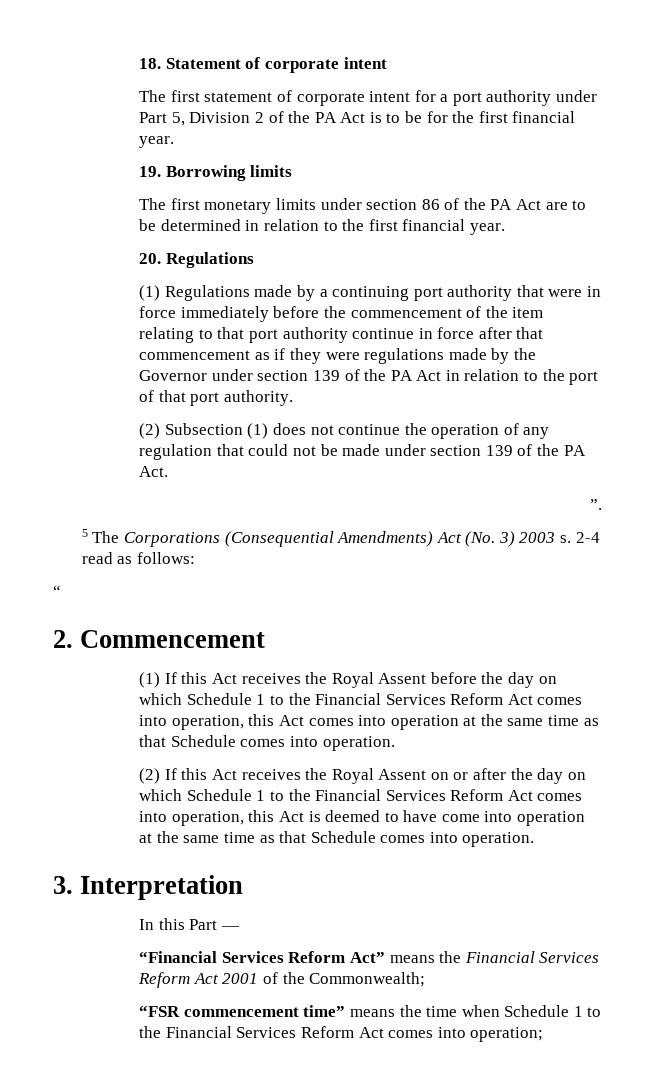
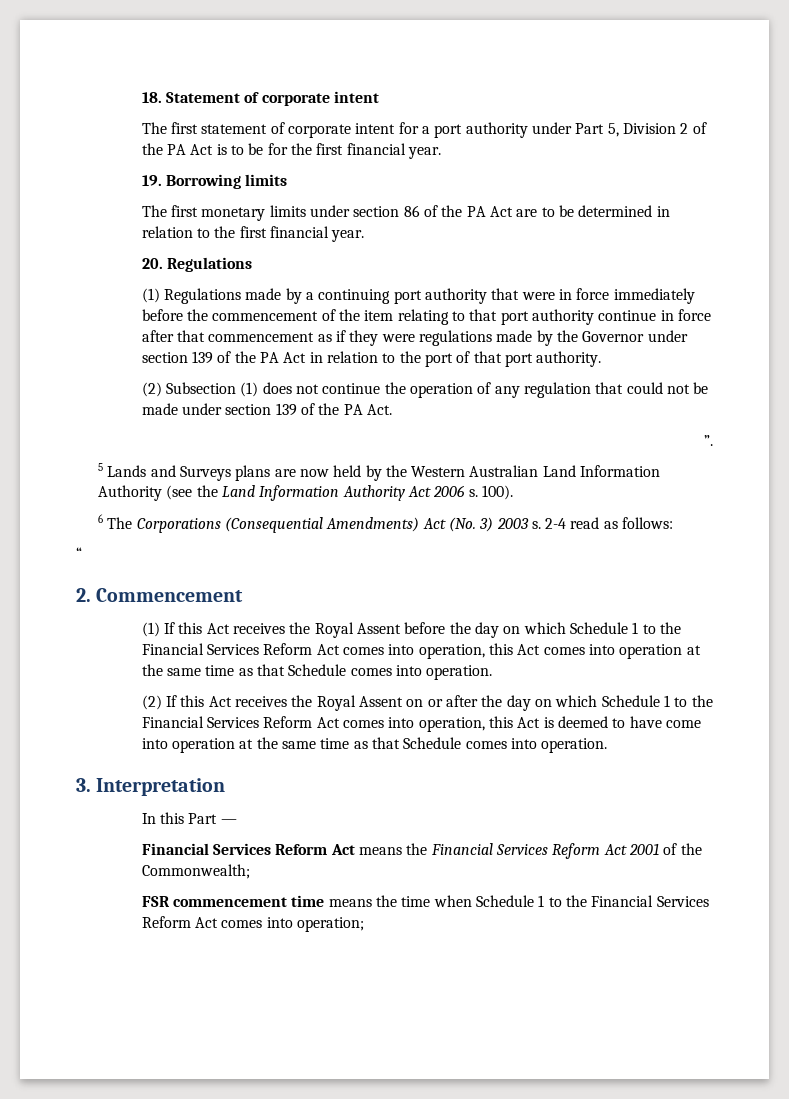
(88, 533) none -> [107,465,661,481] [97,485,513,501] [97,514,103,523] Lands and Surveys plans are now held by the Western Australian Land Information Authority (see the Land Information Authority Act 2006 s. 100). // 6
[139,951,385,963] “Financial Services Reform Act” -> [141,843,355,855] Financial Services Reform Act
[139,1005,346,1017] “FSR commencement time” -> [141,895,325,907] FSR commencement time

